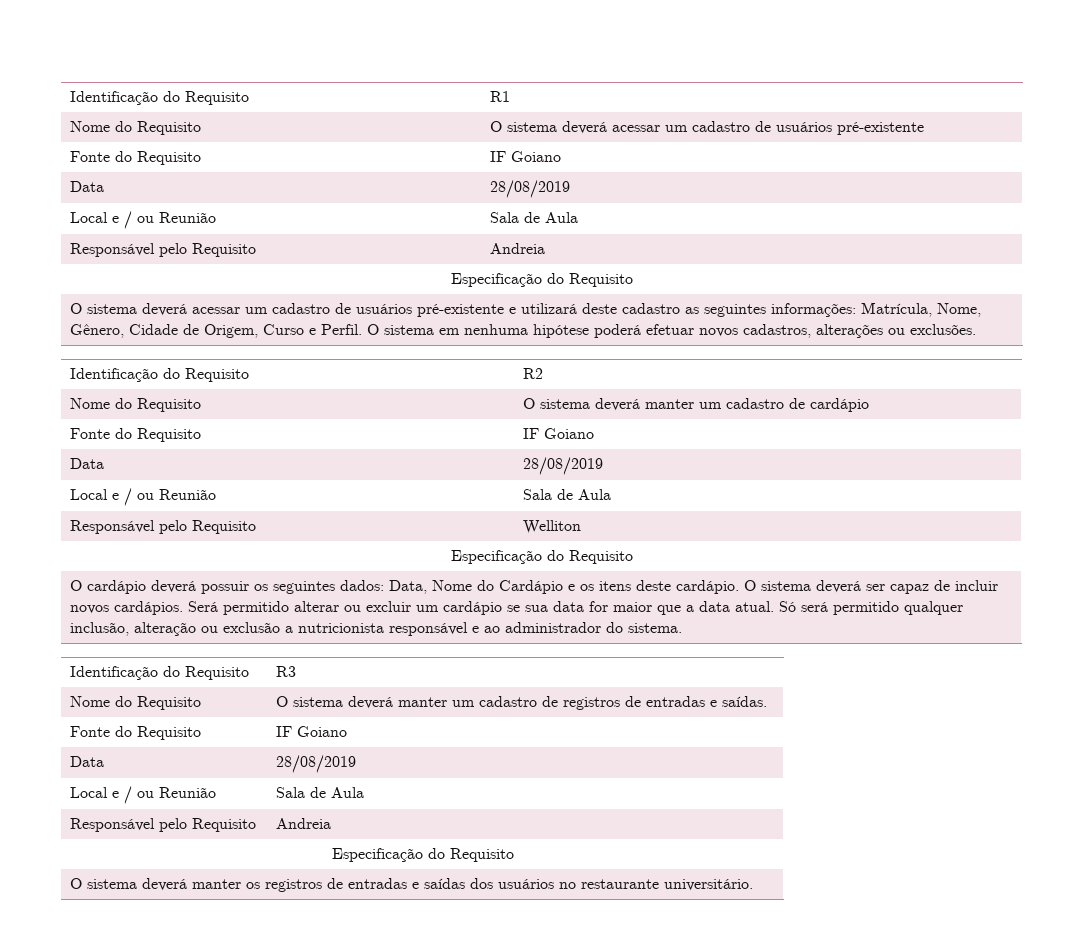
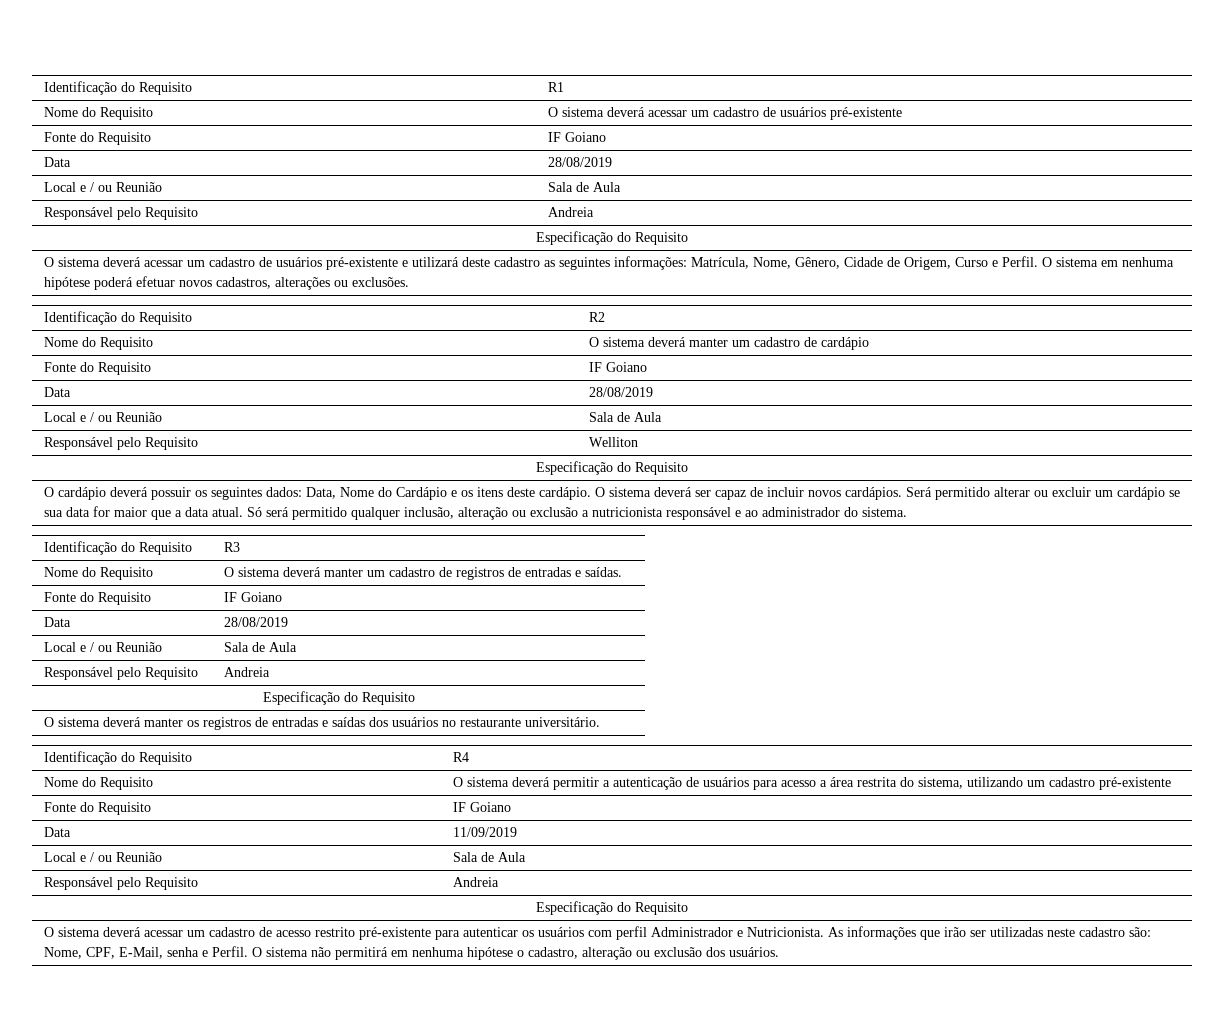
(753, 885) none -> [43,751,192,765] [452,752,469,762] [43,777,153,790] [452,777,1171,790] [43,802,151,815] [452,802,511,812] [43,827,71,837] [452,827,517,837] [43,852,162,862] [452,852,526,862] [43,877,198,890] [452,877,499,887] [536,901,688,915] [43,926,1151,940] [43,946,779,960] // Identificação do Requisito | R4 // Nome do Requisito | O sistema deverá permitir a autenticação de usuários para acesso a área restrita do sistema, utilizando um cadastro pré-existente // Fonte do Requisito | IF Goiano // Data | 11/09/2019 // Local e / ou Reunião | Sala de Aula // Responsável pelo Requisito | Andreia // Especificação do Requisito // O sistema deverá acessar um cadastro de acesso restrito pré-existente para autenticar os usuários com perfil Administrador e Nutricionista. As informações que irão ser utilizadas neste cadastro são: Nome, CPF, E-Mail, senha e Perfil. O sistema não permitirá em nenhuma hipótese o cadastro, alteração ou exclusão dos usuários.

